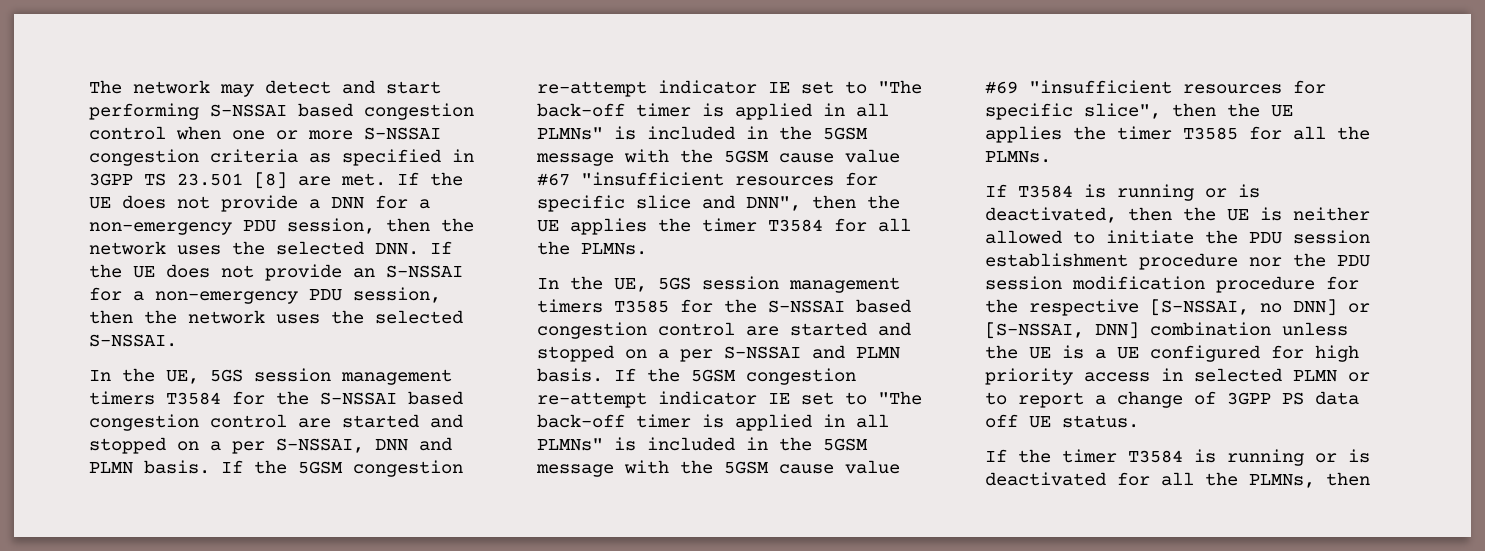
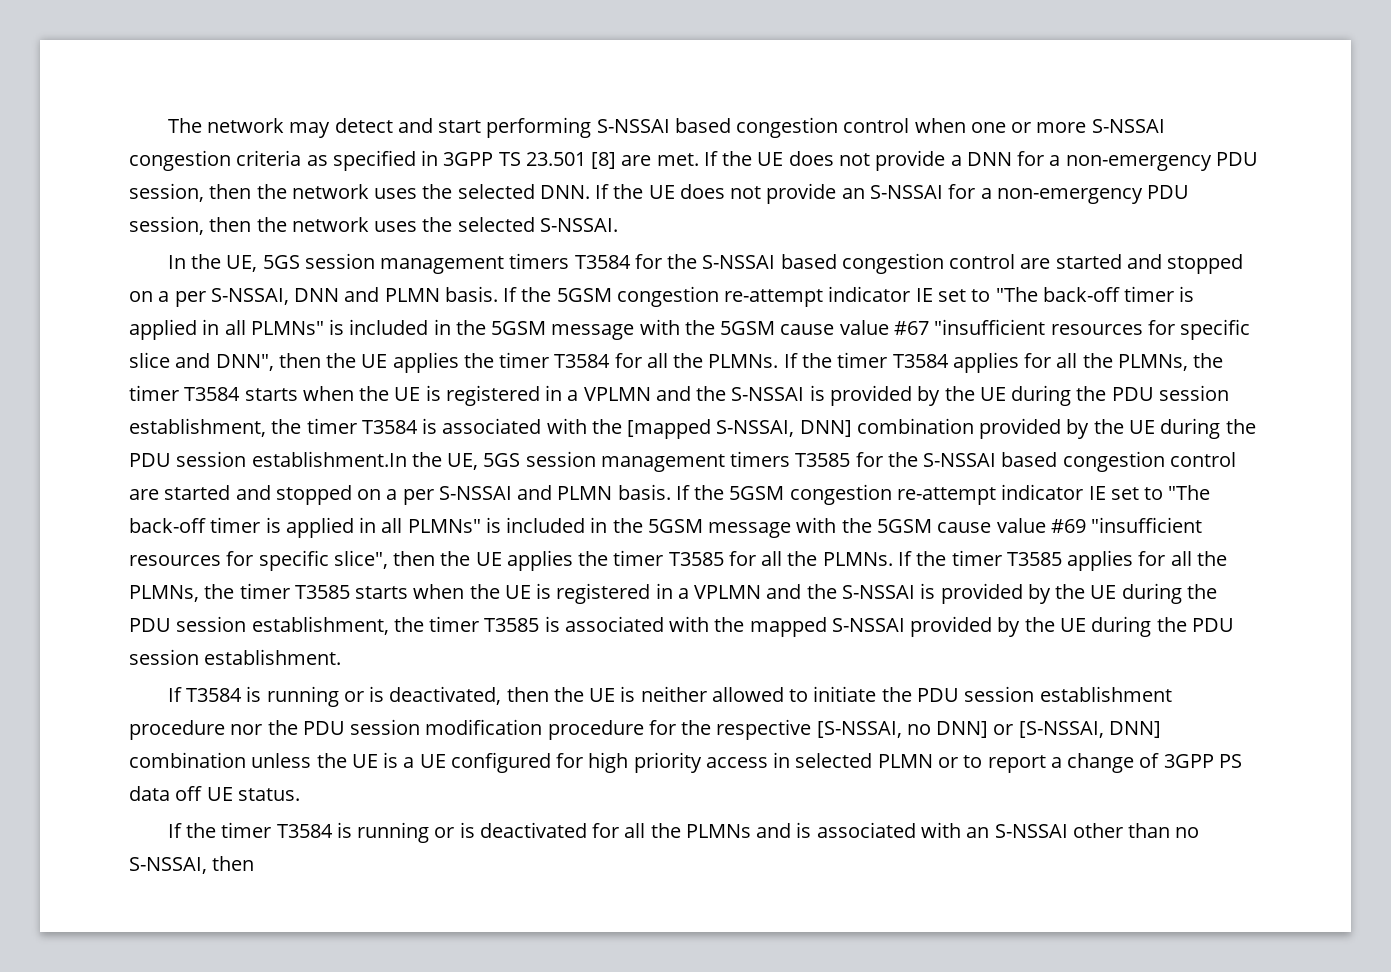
[537,278,559,289] // In -> [783,352,1224,373] [129,385,1229,406] [129,418,1256,439] [129,451,407,467] If the timer T3584 applies for all the PLMNs, the timer T3584 starts when the UE is registered in a VPLMN and the S-NSSAI is provided by the UE during the PDU session establishment, the timer T3584 is associated with the [mapped S-NSSAI, DNN] combination provided by the UE during the PDU session establishment.In
(1051, 157) none -> [897,550,1227,571] [129,583,1217,604] [129,616,1234,637] [129,649,342,665] If the timer T3585 applies for all the PLMNs, the timer T3585 starts when the UE is registered in a VPLMN and the S-NSSAI is provided by the UE during the PDU session establishment, the timer T3585 is associated with the mapped S-NSSAI provided by the UE during the PDU session establishment.
[1249,474,1315,488] PLMNs, -> [685,822,1200,838] [129,857,207,874] PLMNs and is associated with an S-NSSAI other than no S-NSSAI,

